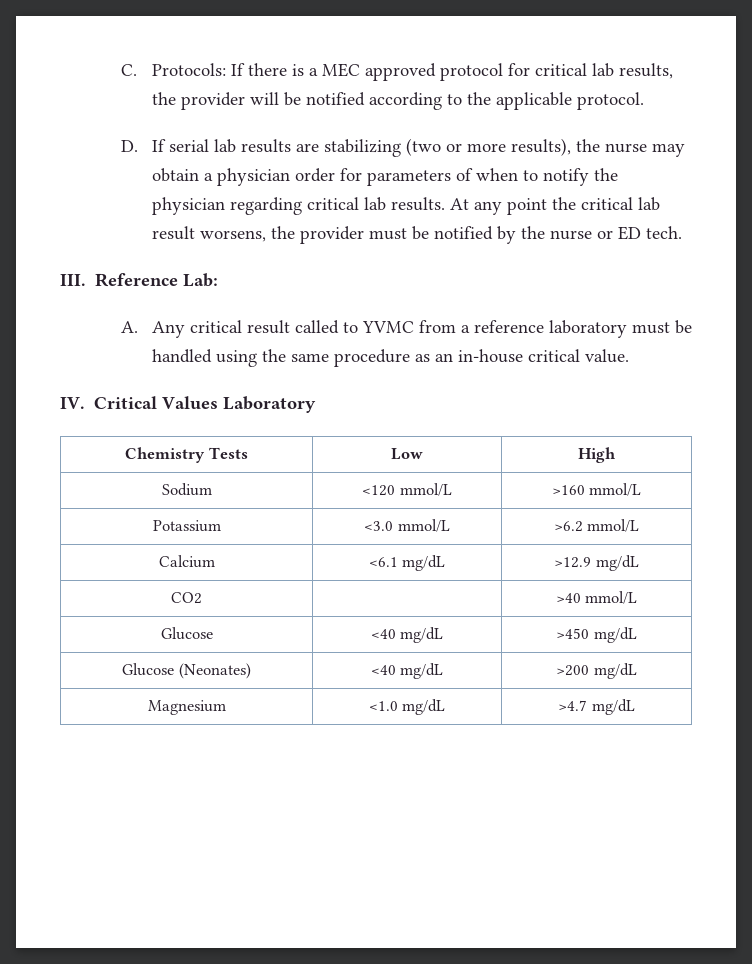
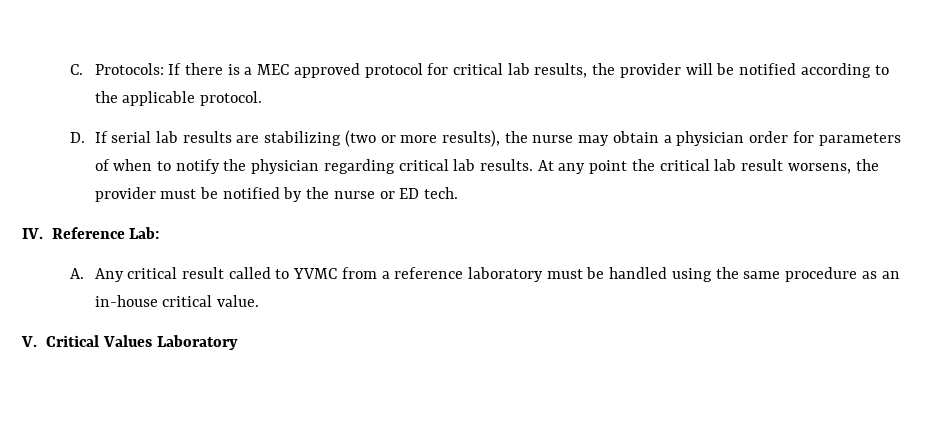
[60,274,86,286] III. -> [22,228,43,239] IV.
[60,397,85,409] IV. -> [21,336,37,347] V.
[125,447,248,463] [391,448,423,460] [578,447,616,463] [161,483,212,496] [362,483,452,496] [551,483,642,496] [152,520,221,532] [364,519,450,532] [553,519,640,532] [158,555,215,568] [368,555,446,571] [554,555,639,571] [171,592,202,604] [555,591,638,604] [160,627,213,640] [370,627,444,643] [556,627,637,643] [122,663,251,679] [370,663,444,679] [556,663,637,679] [147,700,226,715] [368,699,446,715] [558,699,635,715] // Chemistry Tests | Low | High // Sodium | <120 mmol/L | >160 mmol/L // Potassium | <3.0 mmol/L | >6.2 mmol/L // Calcium | <6.1 mg/dL | >12.9 mg/dL // CO2 | | >40 mmol/L // Glucose | <40 mg/dL | >450 mg/dL // Glucose (Neonates) | <40 mg/dL | >200 mg/dL // Magnesium | <1.0 mg/dL | >4.7 mg/dL -> (238, 342) none

